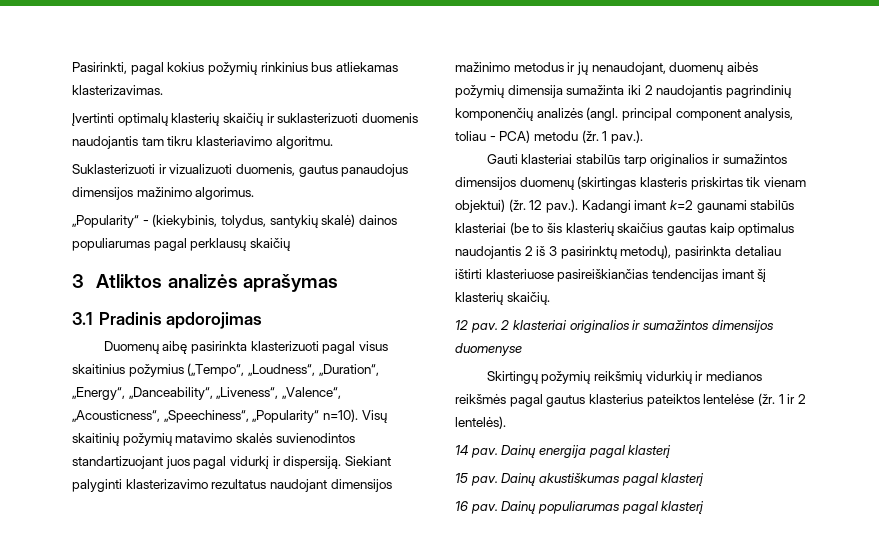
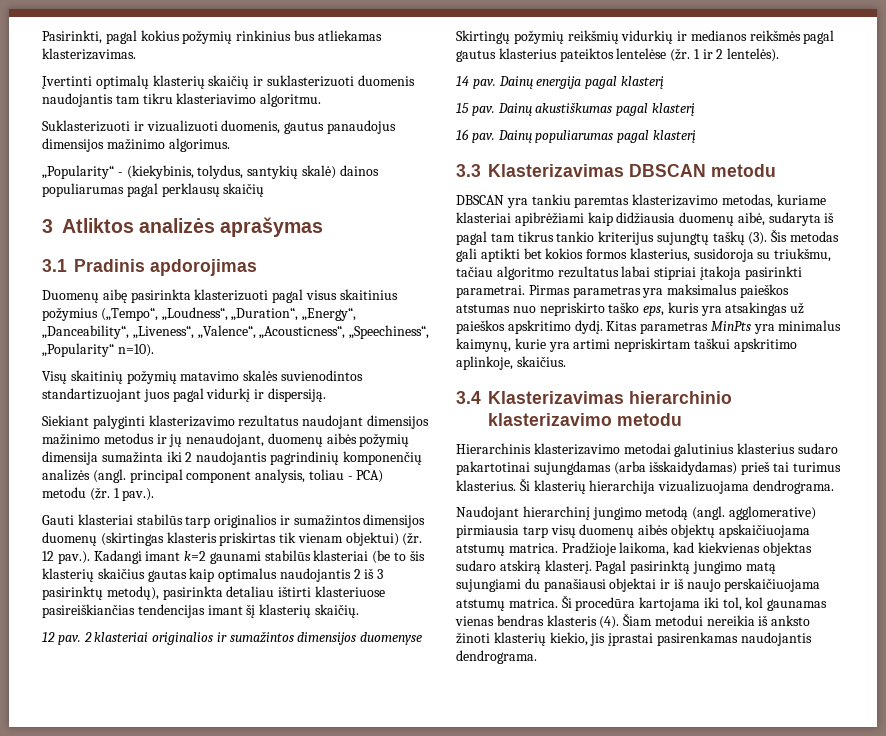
(358, 415) none -> (154, 350) //
(342, 462) none -> (326, 395) //
(705, 507) none -> [456,164,776,177] [456,194,826,208] [456,212,835,226] [456,229,840,245] [456,248,832,262] [456,266,802,280] [456,284,789,298] [456,302,805,316] [456,320,842,334] [456,338,797,352] [456,356,566,370] [456,391,732,404] [488,413,682,426] [456,443,838,457] [456,461,841,475] [456,478,834,494] [456,506,816,520] [456,524,810,538] [456,542,812,556] [456,560,776,574] [456,578,821,592] [456,595,828,611] [455,613,811,629] [456,632,812,646] [456,650,537,664] // 3.3 Klasterizavimas DBSCAN metodu // DBSCAN yra tankiu paremtas klasterizavimo metodas, kuriame klasteriai apibrėžiami kaip didžiausia duomenų aibė, sudaryta iš pagal tam tikrus tankio kriterijus sujungtų taškų (3). Šis metodas gali aptikti bet kokios formos klasterius, susidoroja su triukšmu, tačiau algoritmo rezultatus labai stipriai įtakoja pasirinkti parametrai. Pirmas parametras yra maksimalus paieškos atstumas nuo nepriskirto taško eps, kuris yra atsakingas už paieškos apskritimo dydį. Kitas parametras MinPts yra minimalus kaimynų, kurie yra artimi nepriskirtam taškui apskritimo aplinkoje, skaičius. // 3.4 Klasterizavimas hierarchinio klasterizavimo metodu // Hierarchinis klasterizavimo metodai galutinius klasterius sudaro pakartotinai sujungdamas (arba išskaidydamas) prieš tai turimus klasterius. Ši klasterių hierarchija vizualizuojama dendrograma. // Naudojant hierarchinį jungimo metodą (angl. agglomerative) pirmiausia tarp visų duomenų aibės objektų apskaičiuojama atstumų matrica. Pradžioje laikoma, kad kiekvienas objektas sudaro atskirą klasterį. Pagal pasirinktą jungimo matą sujungiami du panašiausi objektai ir iš naujo perskaičiuojama atstumų matrica. Ši procedūra kartojama iki tol, kol gaunamas vienas bendras klasteris (4). Šiam metodui nereikia iš anksto žinoti klasterių kiekio, jis įprastai pasirenkamas naudojantis dendrograma.

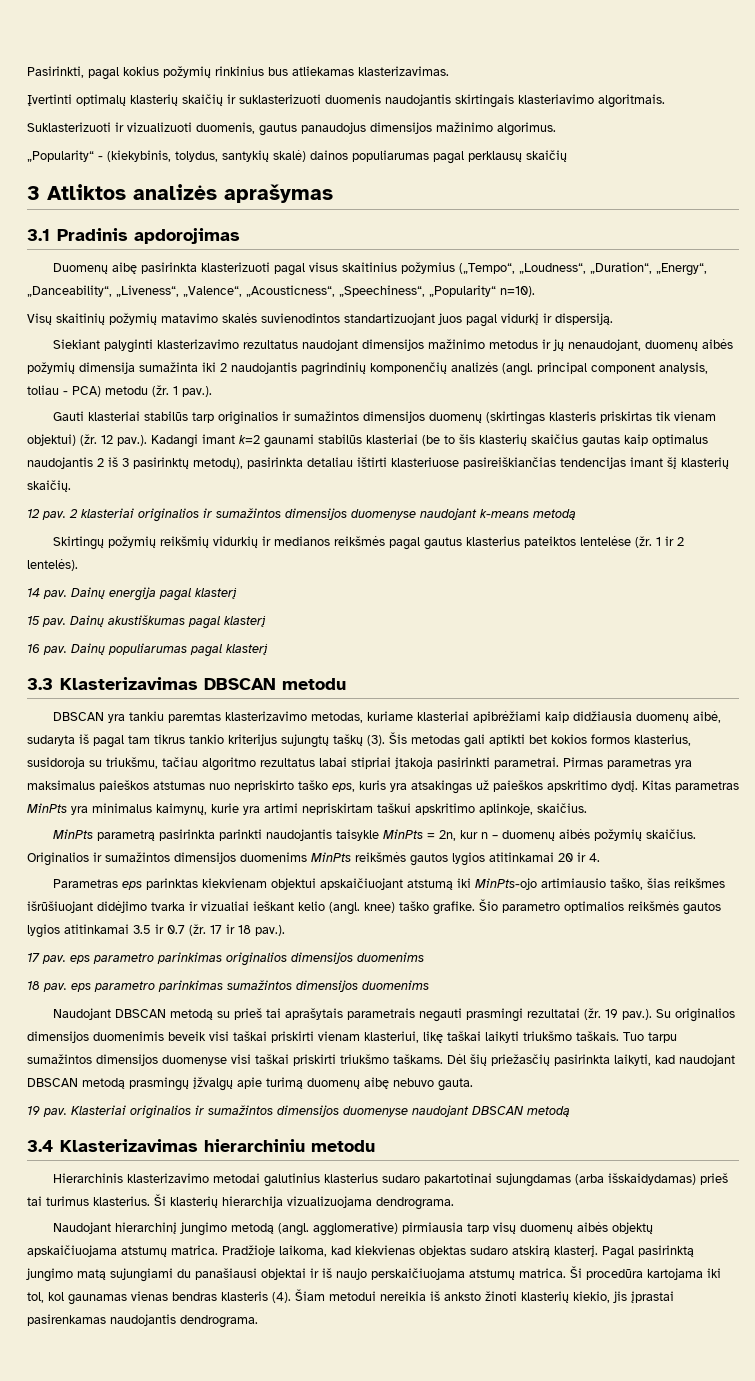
[115,93,322,107] tam tikru klasteriavimo algoritmu. -> [455,94,665,108] skirtingais klasteriavimo algoritmais.
(423, 638) none -> [420,508,576,520] naudojant k-means metodą
(566, 361) none -> [53,829,697,841] [27,852,600,866] [53,878,726,890] [27,899,721,915] [27,924,285,938] [27,952,424,966] [27,980,429,992] [53,1008,736,1022] [27,1031,677,1043] [27,1054,735,1066] [27,1077,473,1091] [27,1105,570,1119] // MinPts parametrą pasirinkta parinkti naudojantis taisykle MinPts = 2n, kur n – duomenų aibės požymių skaičius. Originalios ir sumažintos dimensijos duomenims MinPts reikšmės gautos lygios atitinkamai 20 ir 4. // Parametras eps parinktas kiekvienam objektui apskaičiuojant atstumą iki MinPts-ojo artimiausio taško, šias reikšmes išrūšiuojant didėjimo tvarka ir vizualiai ieškant kelio (angl. knee) taško grafike. Šio parametro optimalios reikšmės gautos lygios atitinkamai 3.5 ir 0.7 (žr. 17 ir 18 pav.). // 17 pav. eps parametro parinkimas originalios dimensijos duomenims // 18 pav. eps parametro parinkimas sumažintos dimensijos duomenims // Naudojant DBSCAN metodą su prieš tai aprašytais parametrais negauti prasmingi rezultatai (žr. 19 pav.). Su originalios dimensijos duomenimis beveik visi taškai priskirti vienam klasteriui, likę taškai laikyti triukšmo taškais. Tuo tarpu sumažintos dimensijos duomenyse visi taškai priskirti triukšmo taškams. Dėl šių priežasčių pasirinkta laikyti, kad naudojant DBSCAN metodą prasmingų įžvalgų apie turimą duomenų aibę nebuvo gauta. // 19 pav. Klasteriai originalios ir sumažintos dimensijos duomenyse naudojant DBSCAN metodą
[629,391,732,404] [488,413,612,426] hierarchinio klasterizavimo -> [203,1139,305,1152] hierarchiniu

